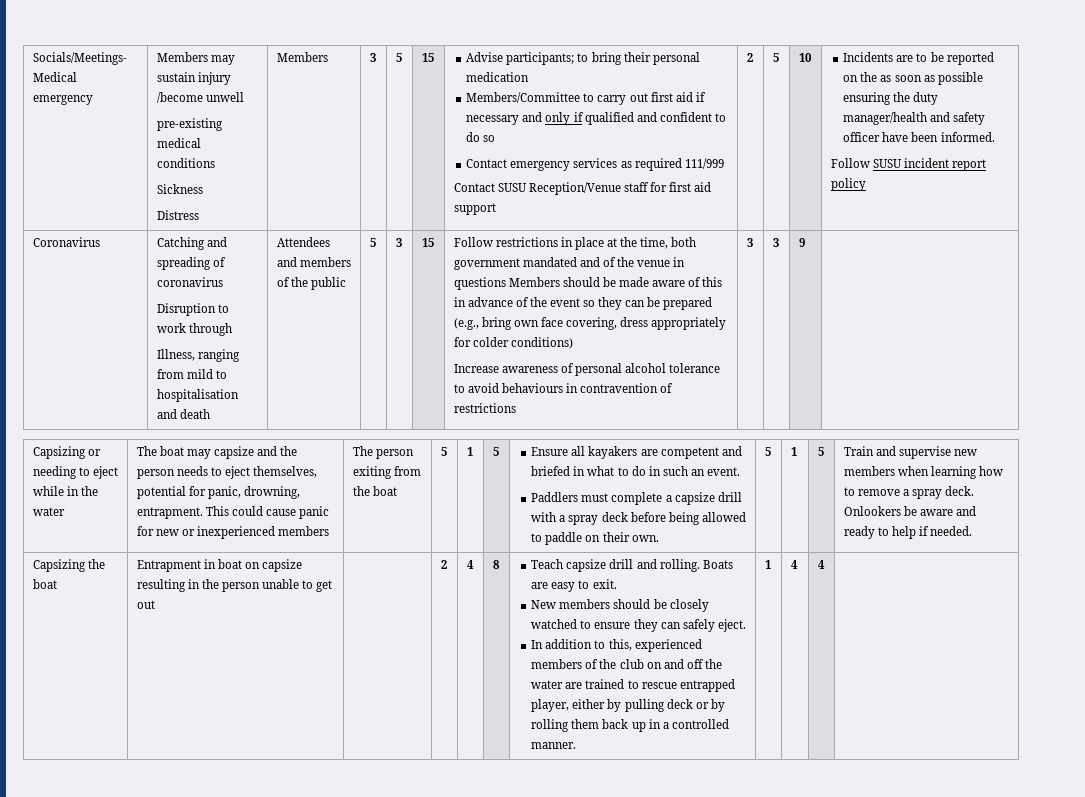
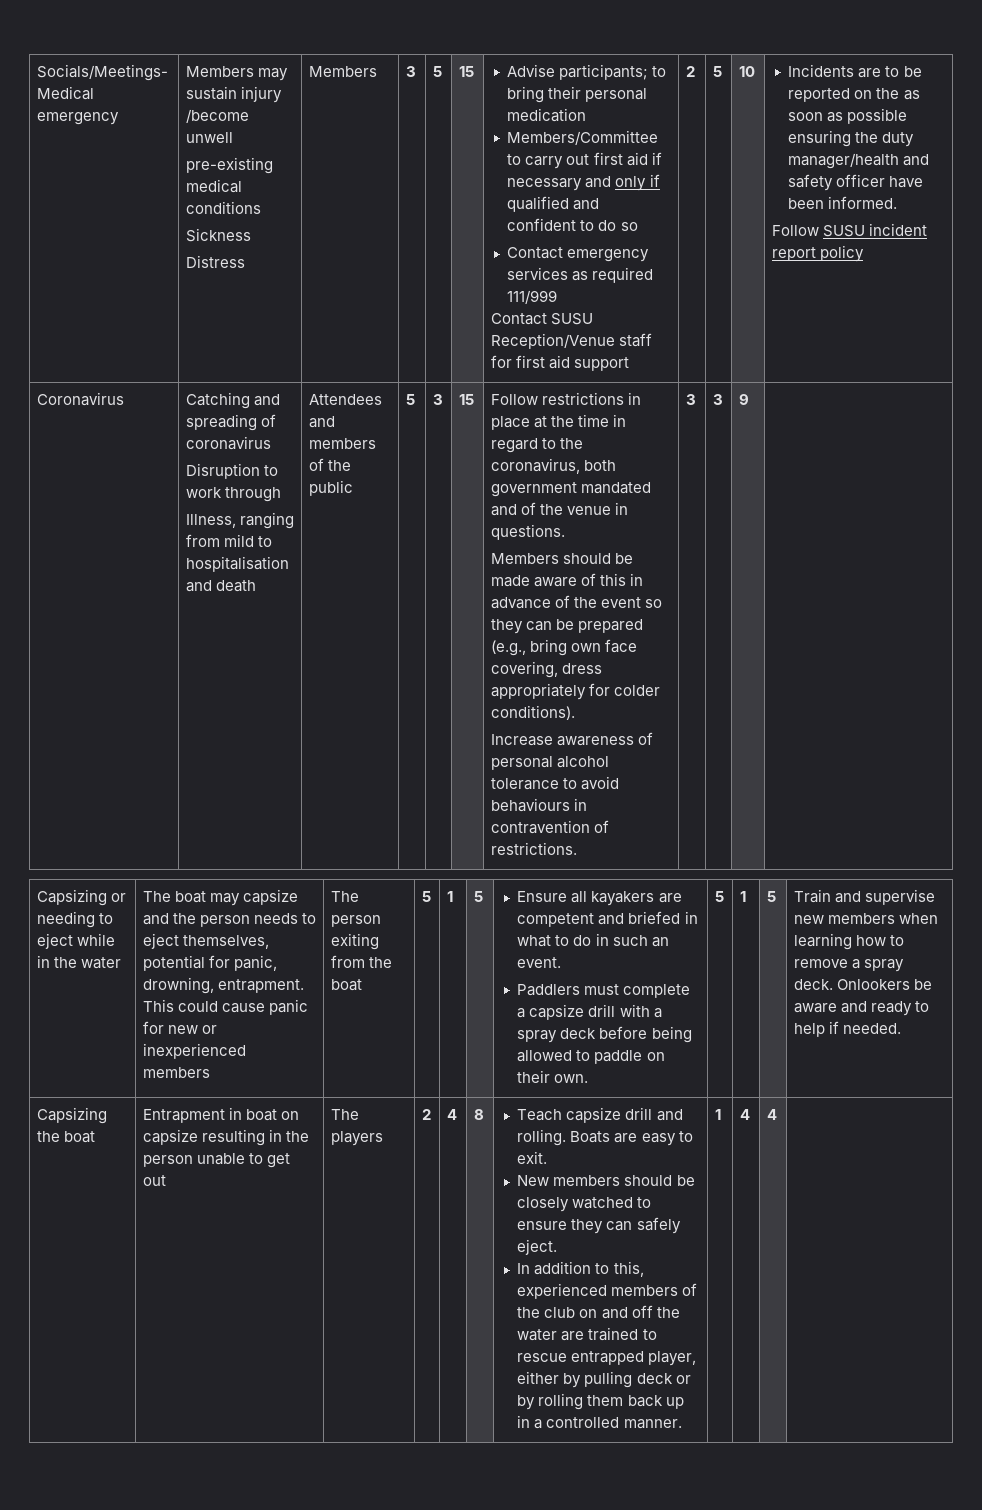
[640,237,669,249] time, -> [578,414,627,427] [490,438,583,453] [490,458,580,474] time in regard to the coronavirus,
[453,277,506,290] questions -> [490,524,565,540] questions. //
[510,337,573,349] conditions) -> [490,705,575,720] conditions).
[453,403,516,413] restrictions -> [490,842,577,855] restrictions.
(155, 604) none -> [330,1109,359,1120] [330,1131,383,1146] The players

